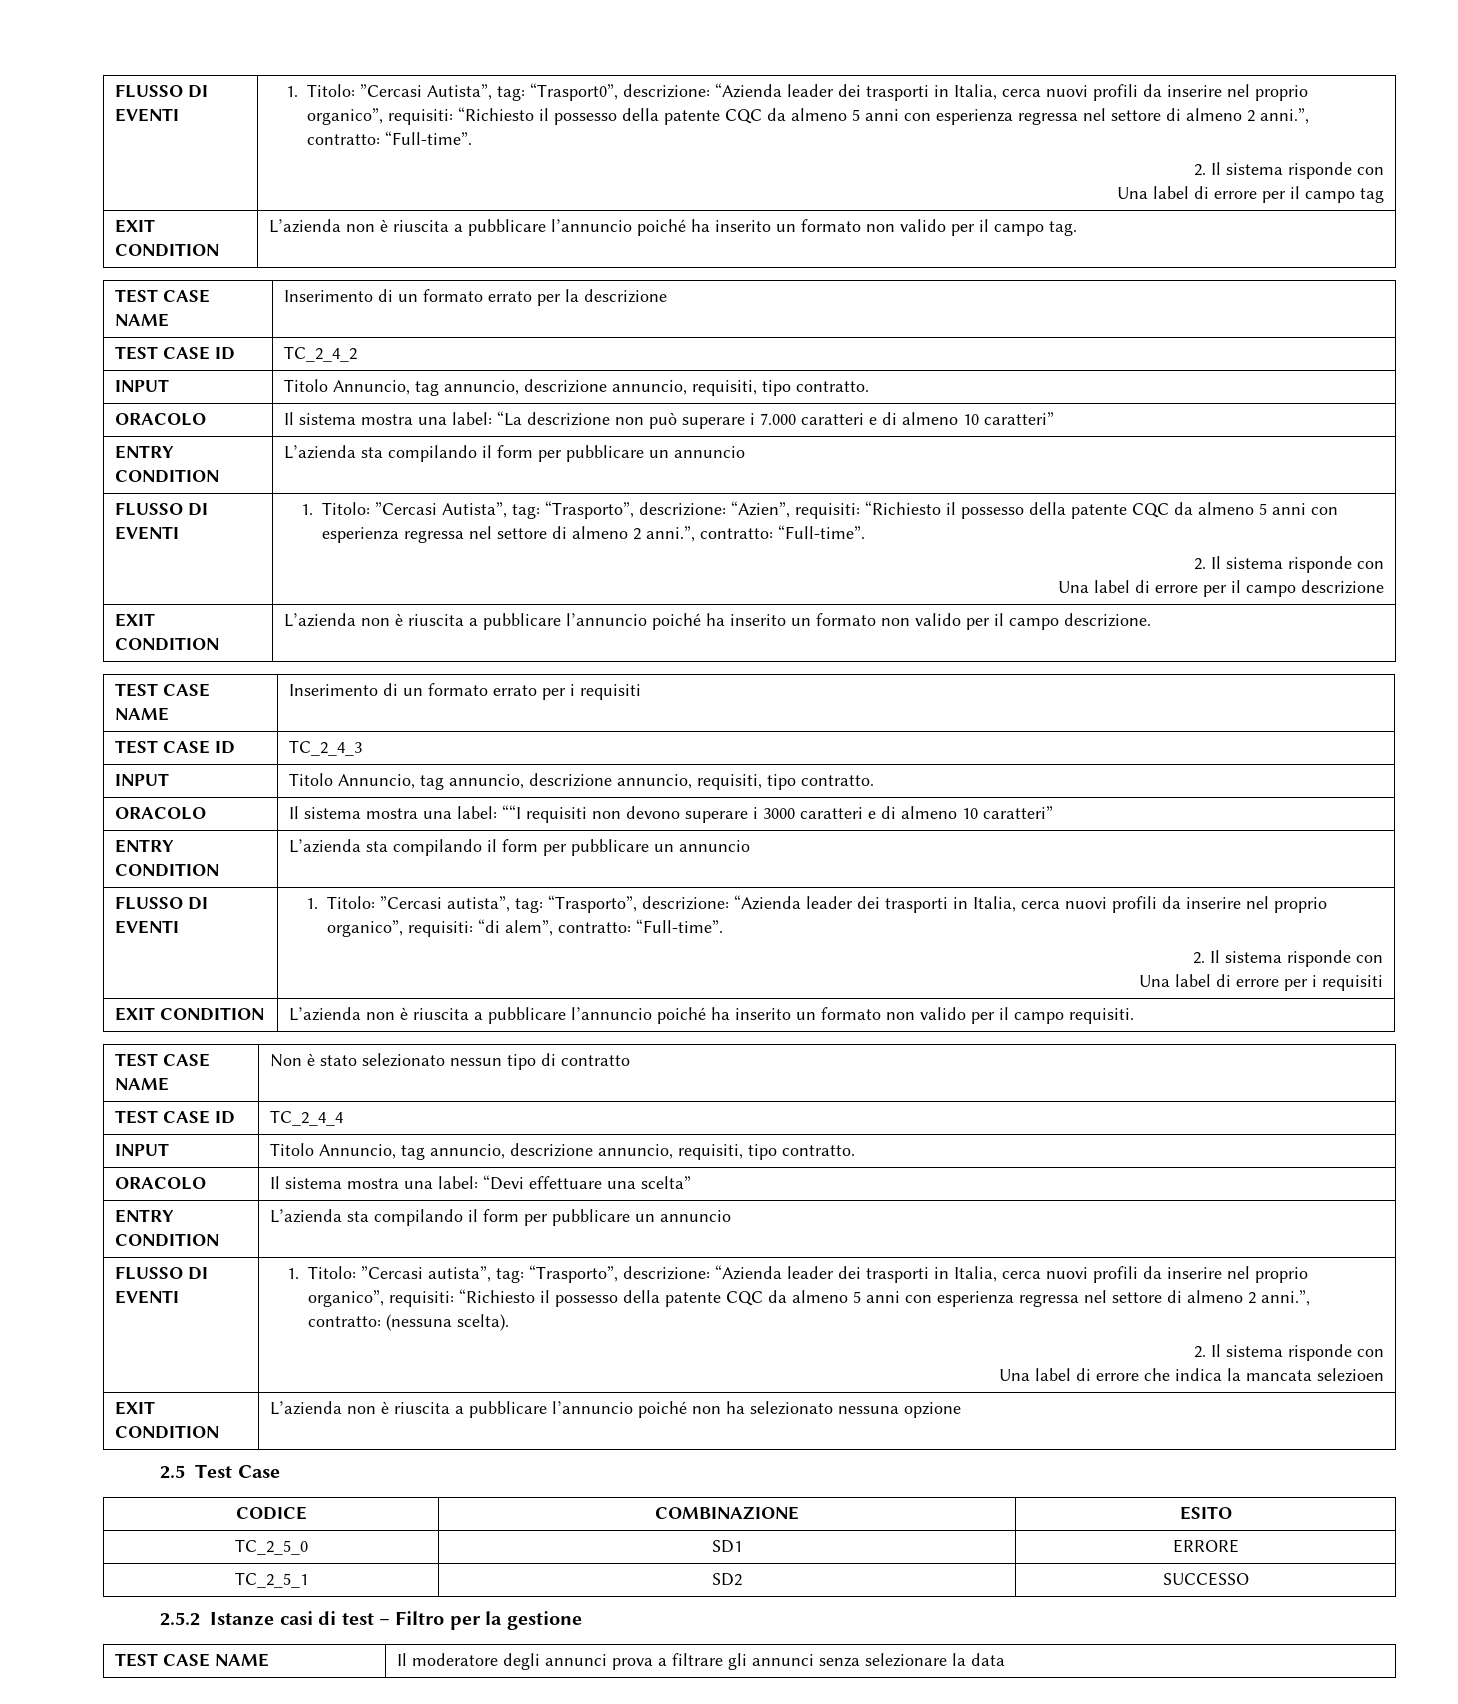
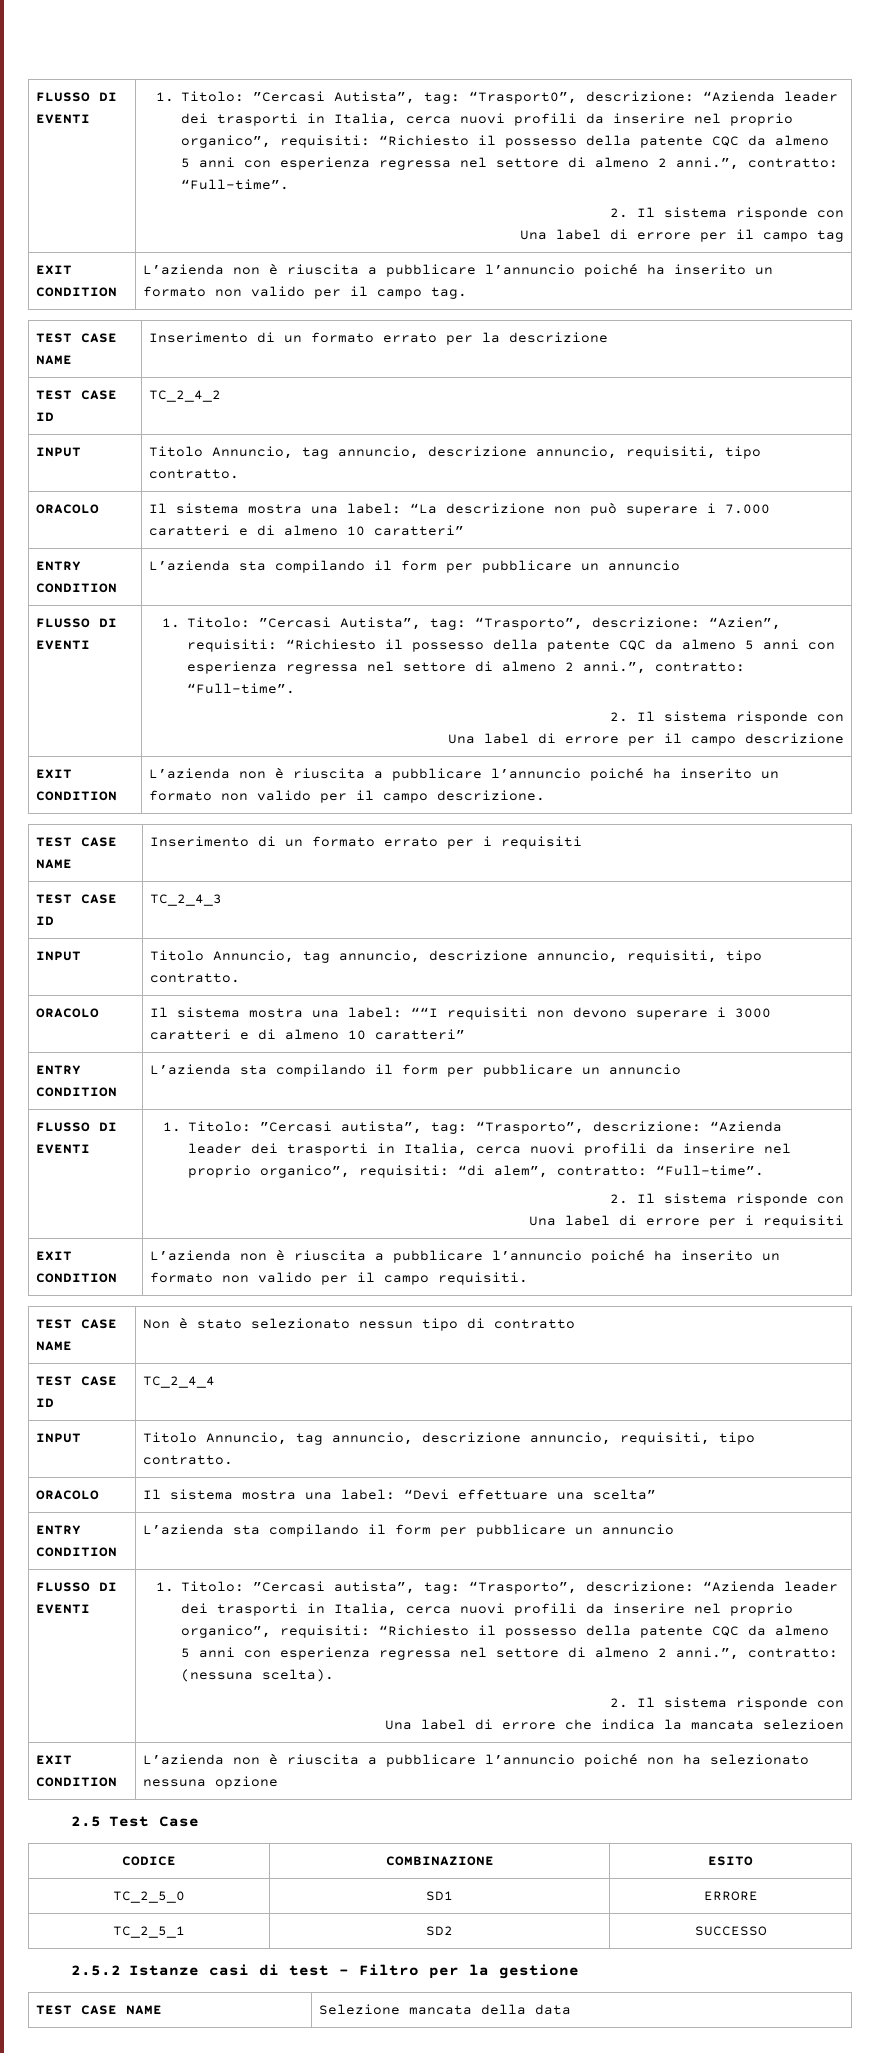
[397,1653,967,1670] Il moderatore degli annunci prova a filtrare gli annunci senza selezionare la -> [318,2004,526,2015] Selezione mancata della

